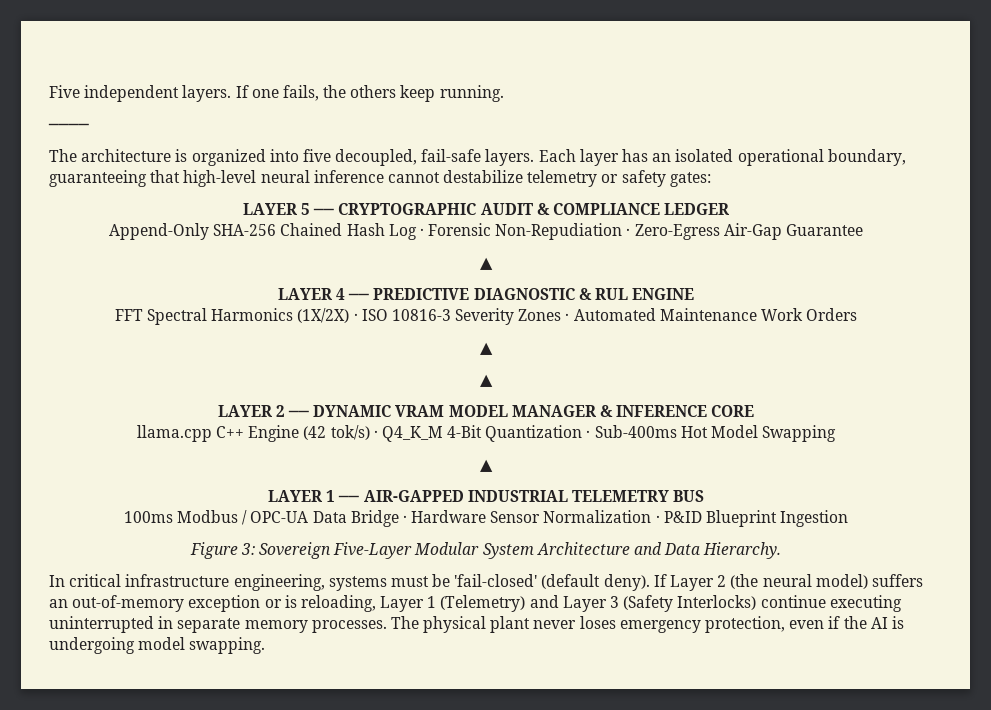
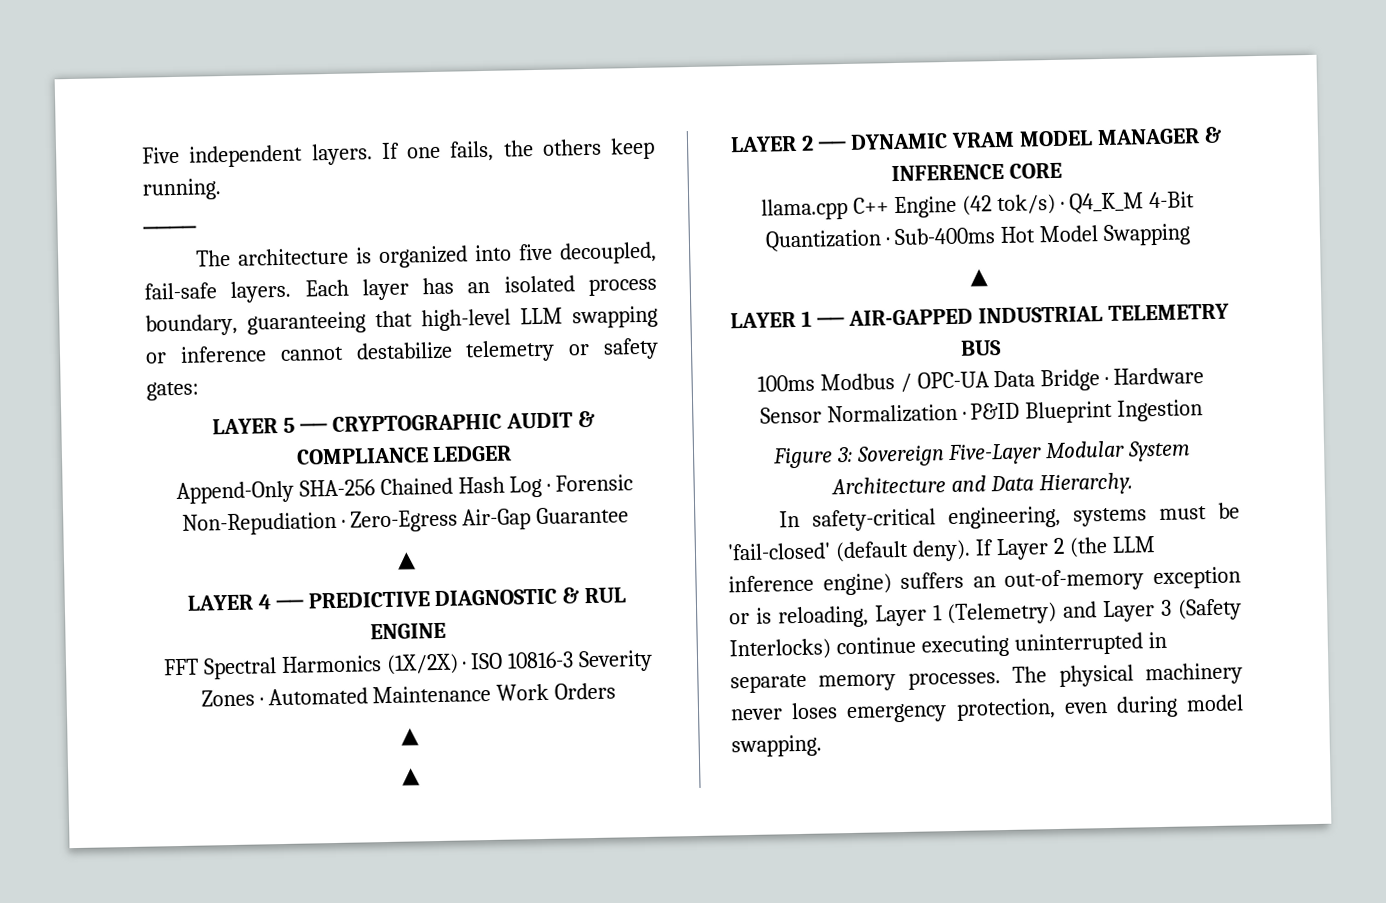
[737,149,824,166] operational -> [588,277,657,296] process
[260,170,310,183] neural -> [520,305,658,329] [145,352,167,364] LLM swapping or
[69,574,230,587] critical infrastructure -> [812,508,937,532] safety-critical
[762,574,868,589] neural model) -> [1111,536,1156,553] [728,573,892,596] LLM inference engine)
[490,616,531,633] plant -> [1145,662,1243,686] machinery
[828,616,904,629] [49,637,135,654] if the AI is undergoing -> [1115,695,1178,718] during

